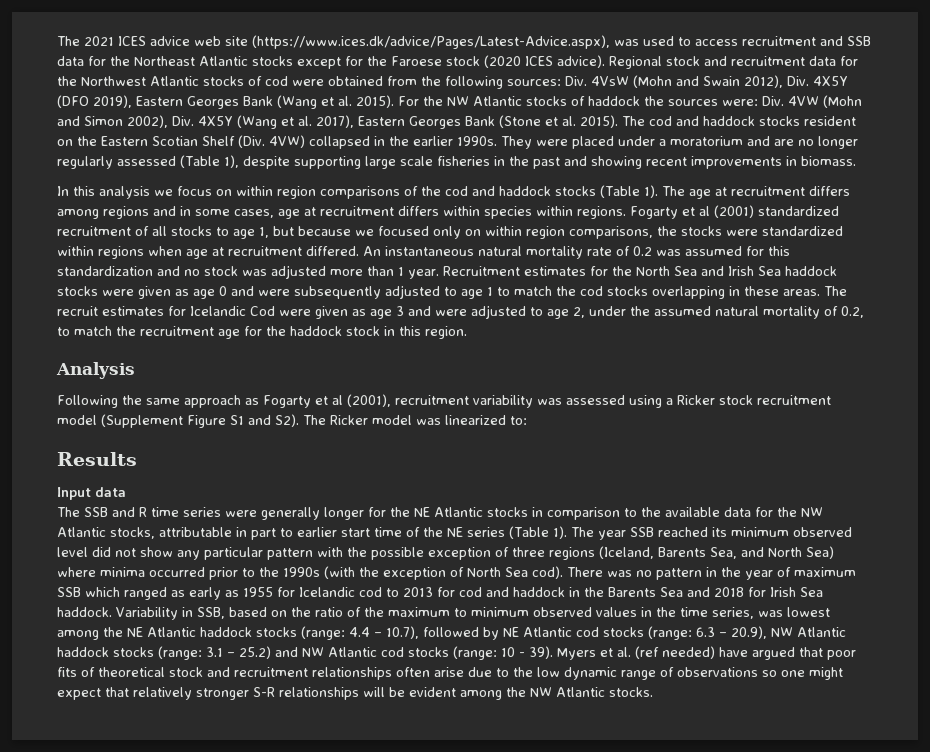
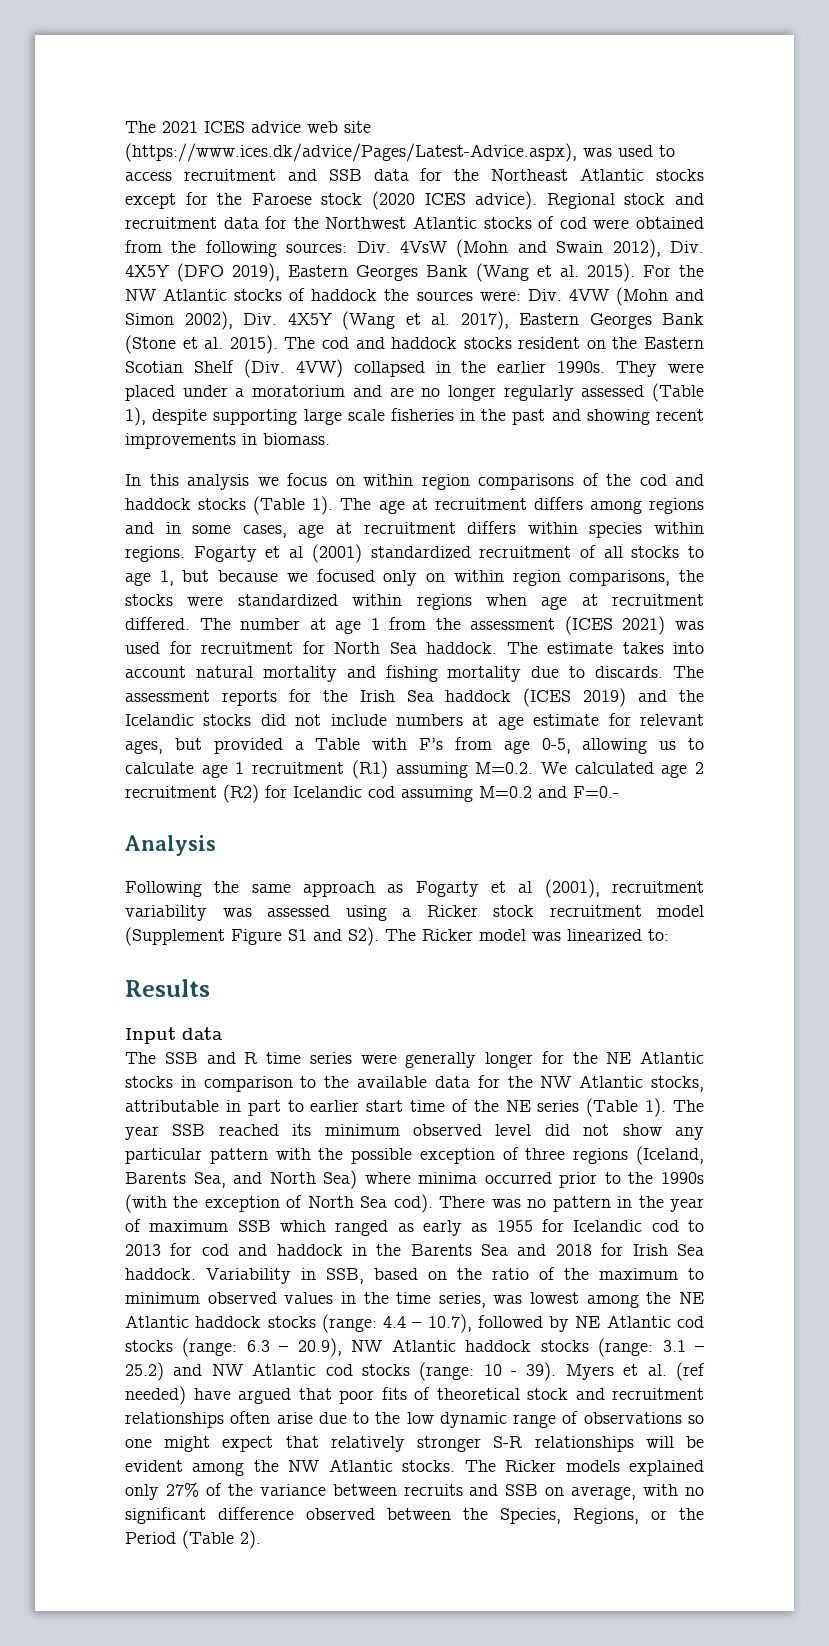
[363,246,790,259] [57,265,837,279] [57,285,847,299] [57,305,864,319] [57,326,467,339] An instantaneous natural mortality rate of 0.2 was assumed for this standardization and no stock was adjusted more than 1 year. Recruitment estimates for the North Sea and Irish Sea haddock stocks were given as age 0 and were subsequently adjusted to age 1 to match the cod stocks overlapping in these areas. The recruit estimates for Icelandic Cod were given as age 3 and were adjusted to age 2, under the assumed natural mortality of 0.2, to match the recruitment age for the haddock stock in this region. -> [199,616,704,635] [125,641,704,654] [125,665,705,682] [125,688,704,707] [125,713,704,730] [125,737,704,754] [125,760,704,779] [125,784,619,803] The number at age 1 from the assessment (ICES 2021) was used for recruitment for North Sea haddock. The estimate takes into account natural mortality and fishing mortality due to discards. The assessment reports for the Irish Sea haddock (ICES 2019) and the Icelandic stocks did not include numbers at age estimate for relevant ages, but provided a Table with F’s from age 0-5, allowing us to calculate age 1 recruitment (R1) assuming M=0.2. We calculated age 2 recruitment (R2) for Icelandic cod assuming M=0.2 and F=0.-
(653, 692) none -> [464,1460,705,1476] [125,1482,704,1500] [125,1507,704,1524] [125,1530,261,1549] The Ricker models explained only 27% of the variance between recruits and SSB on average, with no significant difference observed between the Species, Regions, or the Period (Table 2).

